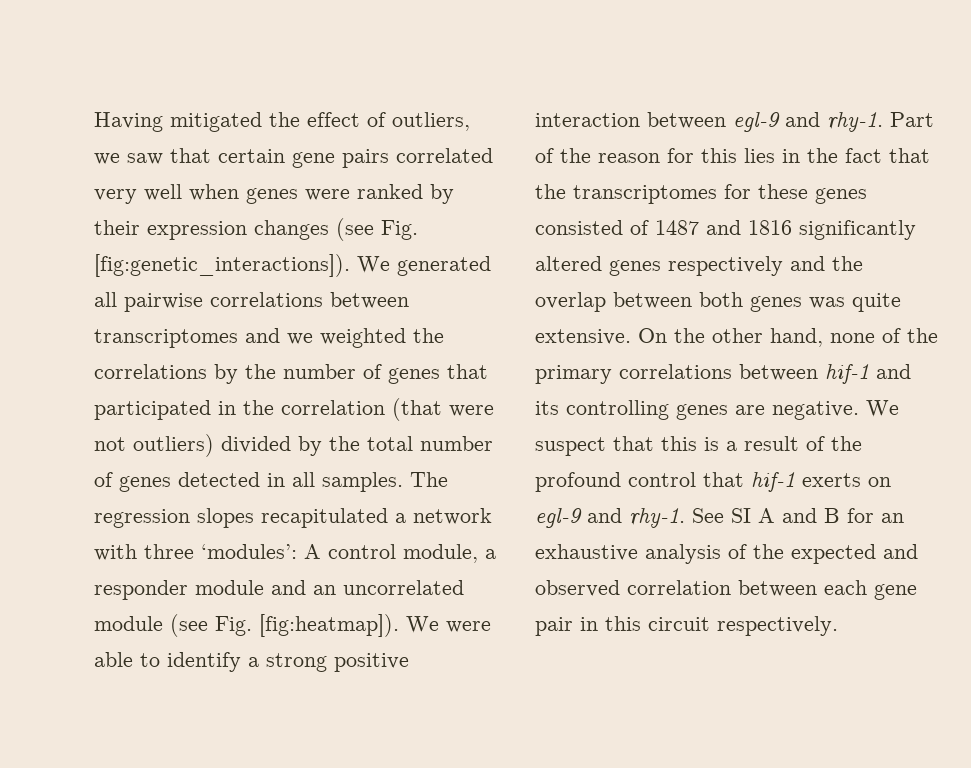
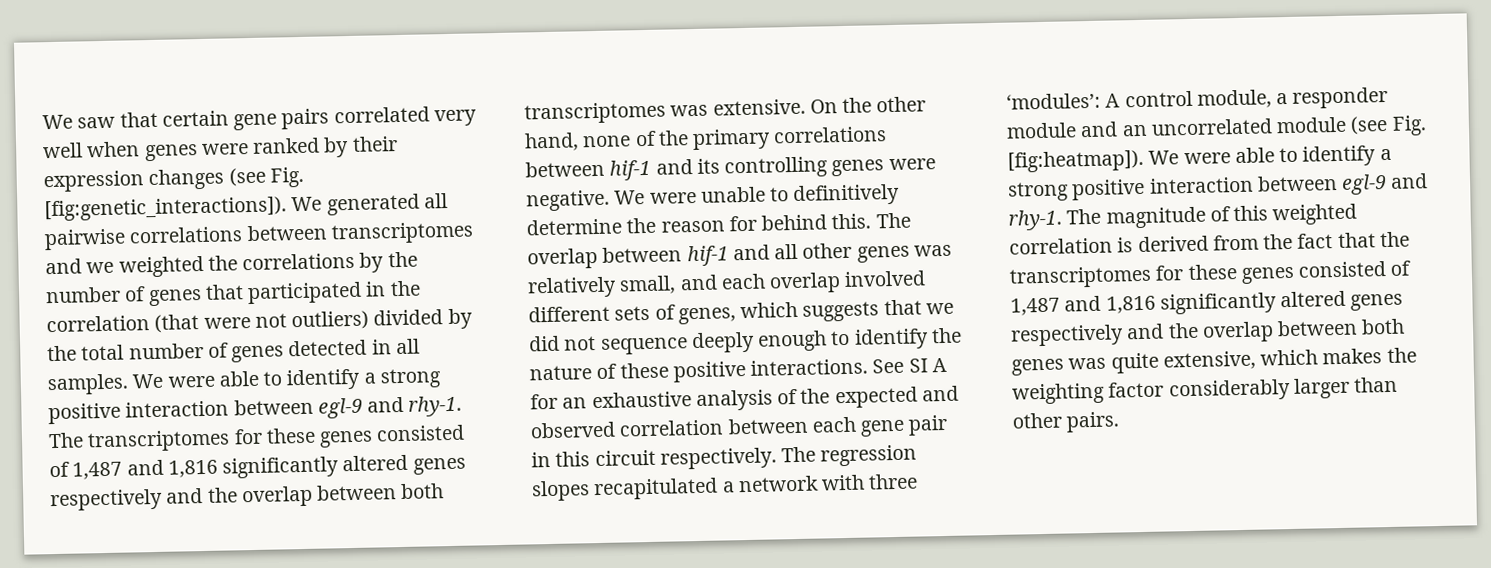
[94,112,470,132] [94,153,120,165] Having mitigated the effect of outliers, we -> [42,114,73,130] We
(403, 482) none -> [132,368,442,391] [48,395,463,425] [48,424,466,453] [49,454,466,480] [50,483,445,512] [524,96,927,125] [524,126,888,152] [525,156,936,181] [526,183,901,212] [526,212,911,236] [527,242,952,270] [527,270,927,299] [528,299,954,325] [529,327,962,355] [529,357,947,383] [530,385,959,412] [530,414,949,439] [531,447,777,470] We were able to identify a strong positive interaction between egl-9 and rhy-1. The transcriptomes for these genes consisted of 1,487 and 1,816 significantly altered genes respectively and the overlap between both transcriptomes was extensive. On the other hand, none of the primary correlations between hif-1 and its controlling genes were negative. We were unable to definitively determine the reason for behind this. The overlap between hif-1 and all other genes was relatively small, and each overlap involved different sets of genes, which suggests that we did not sequence deeply enough to identify the nature of these positive interactions. See SI A for an exhaustive analysis of the expected and observed correlation between each gene pair in this circuit respectively.
[890,112,934,127] [535,148,800,163] Part of the reason for this lies in -> [1066,203,1358,229] [1009,234,1259,255] The magnitude of this weighted correlation is derived from
[655,220,792,235] 1487 and 1816 -> [1010,295,1156,316] 1,487 and 1,816
[535,328,938,347] [535,364,911,384] [535,400,899,420] [535,436,862,456] [535,472,891,492] [535,508,904,528] [535,544,918,564] [535,580,917,600] [535,616,838,636] extensive. On the other hand, none of the primary correlations between hif-1 and its controlling genes are negative. We suspect that this is a result of the profound control that hif-1 exerts on egl-9 and rhy-1. See SI A and B for an exhaustive analysis of the expected and observed correlation between each gene pair in this circuit respectively. -> [1162,347,1417,371] [1012,376,1399,405] [1012,411,1121,433] extensive, which makes the weighting factor considerably larger than other pairs.

